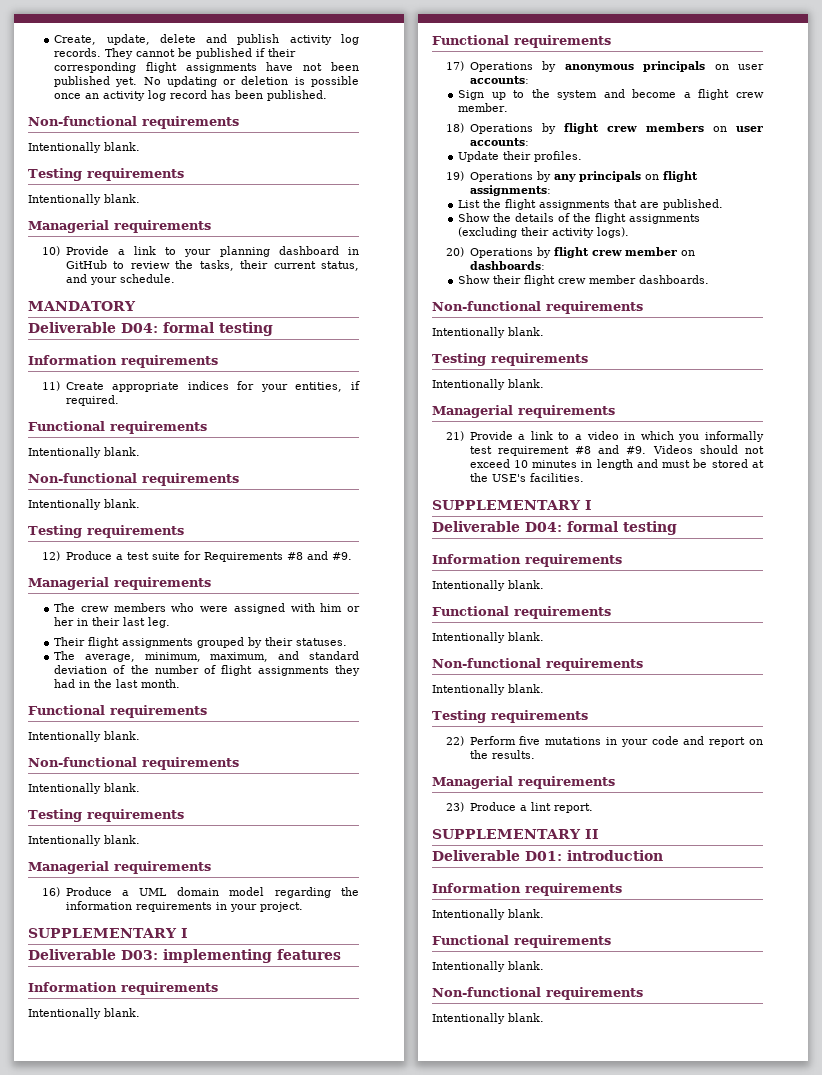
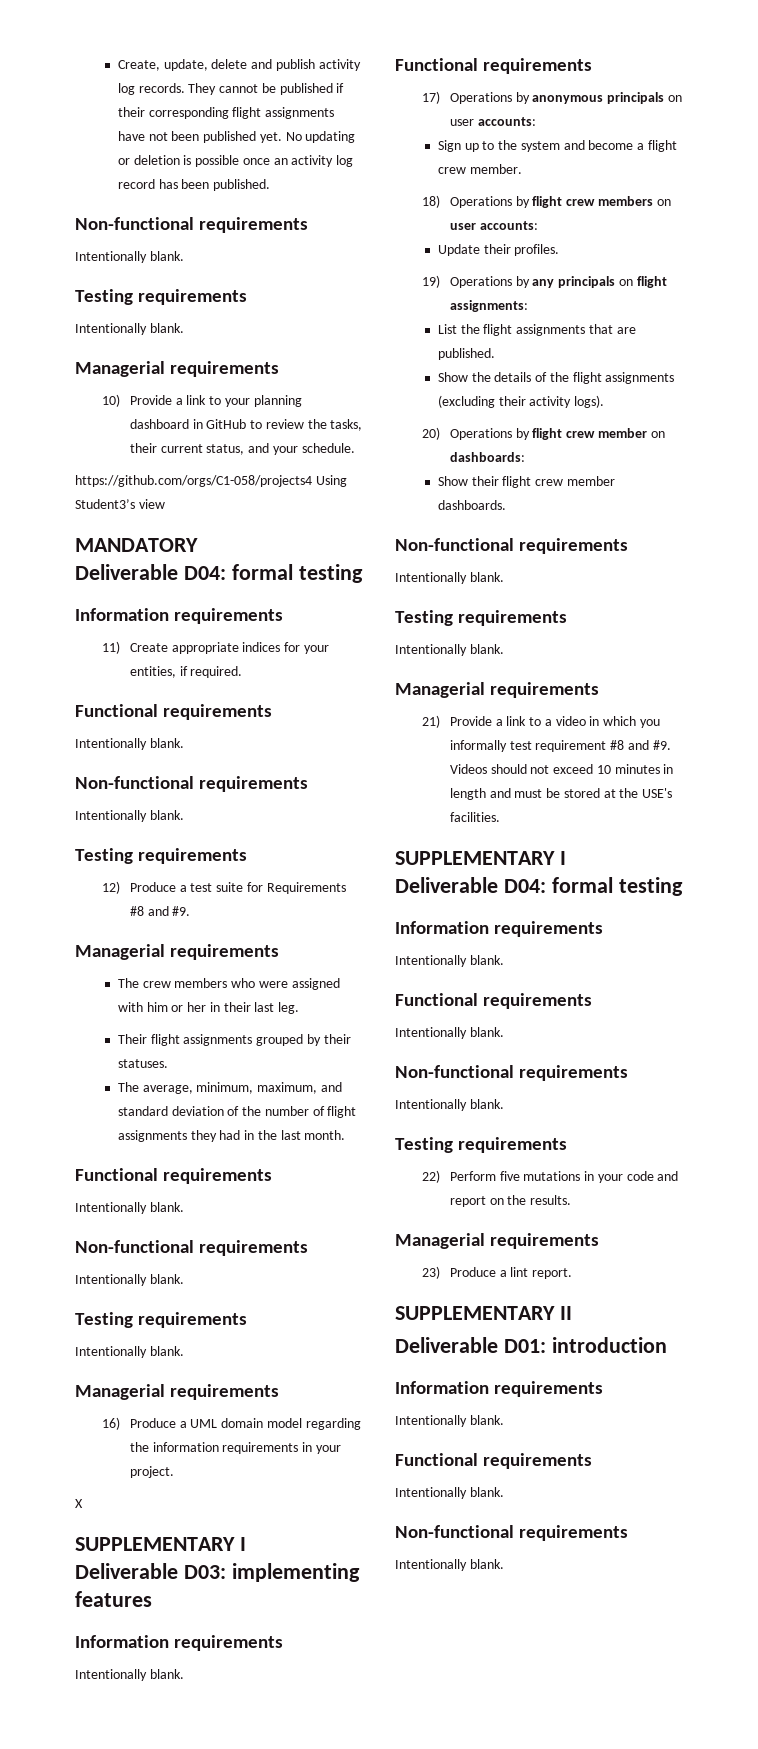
(175, 278) none -> [75,475,347,487] [75,499,165,509] // https://github.com/orgs/C1-058/projects4 Using Student3’s view
(303, 907) none -> [75,1499,83,1508] // X

